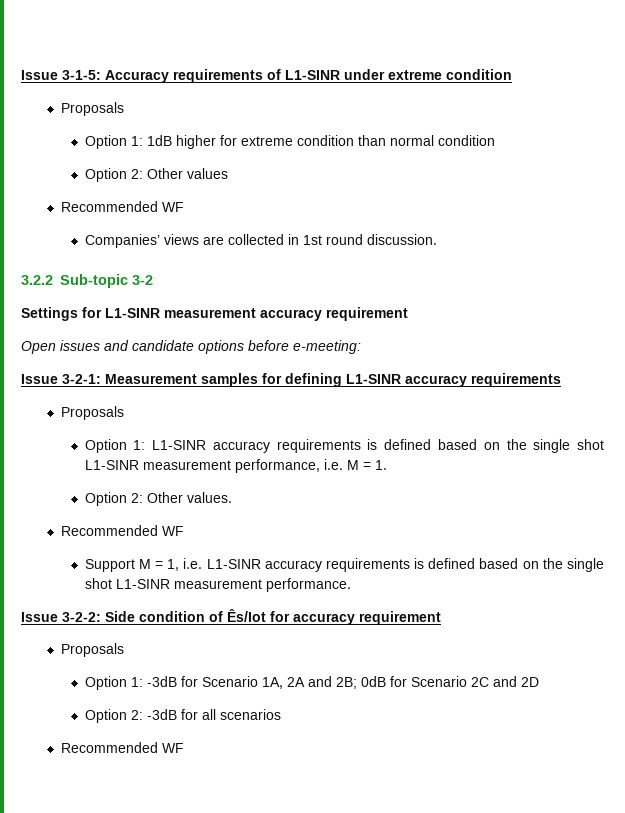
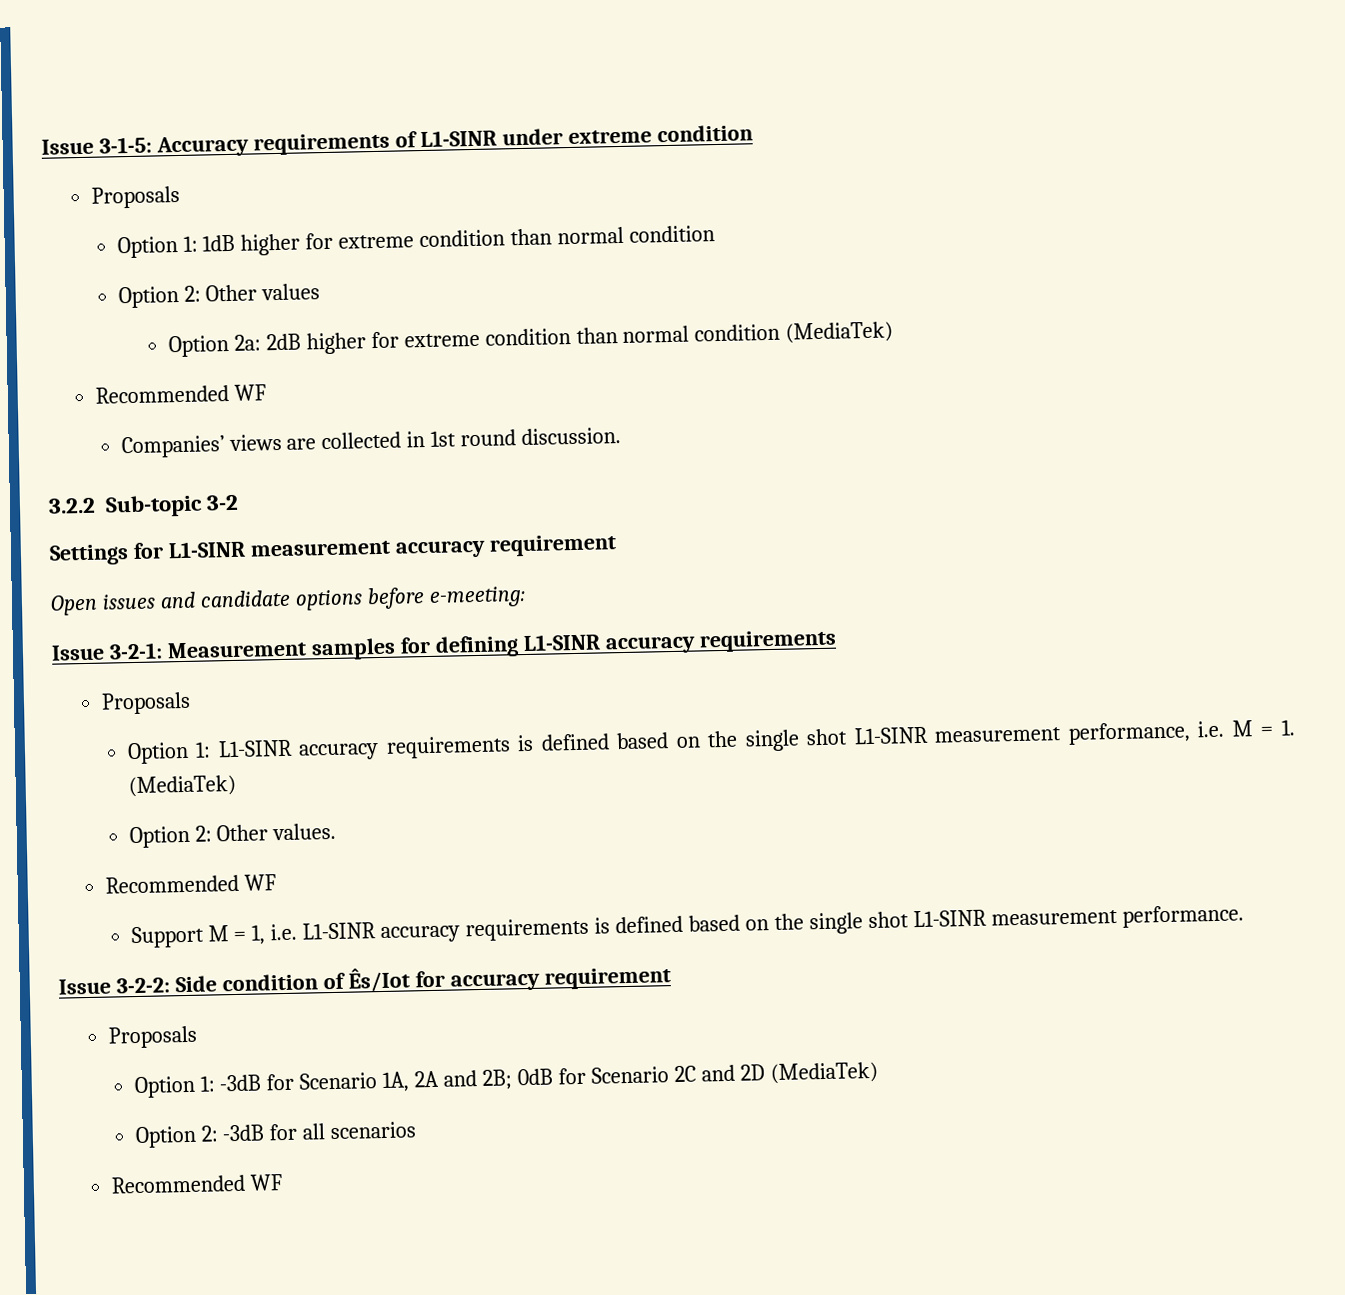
(228, 173) none -> [167,321,894,358] // Option 2a: 2dB higher for extreme condition than normal condition (MediaTek)
(387, 465) none -> [127,774,236,798] (MediaTek)
(539, 682) none -> [769,1061,878,1085] (MediaTek)

